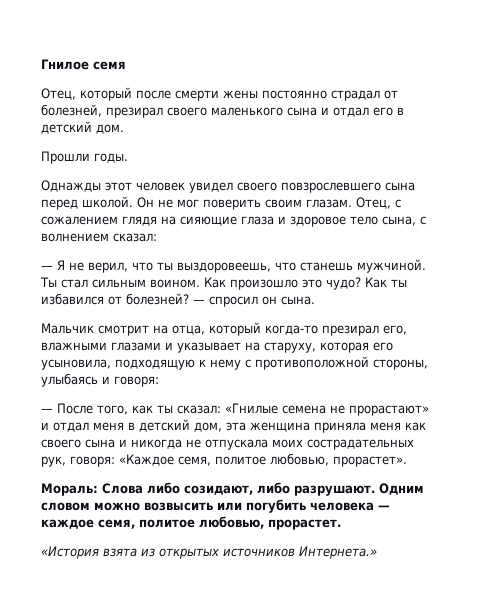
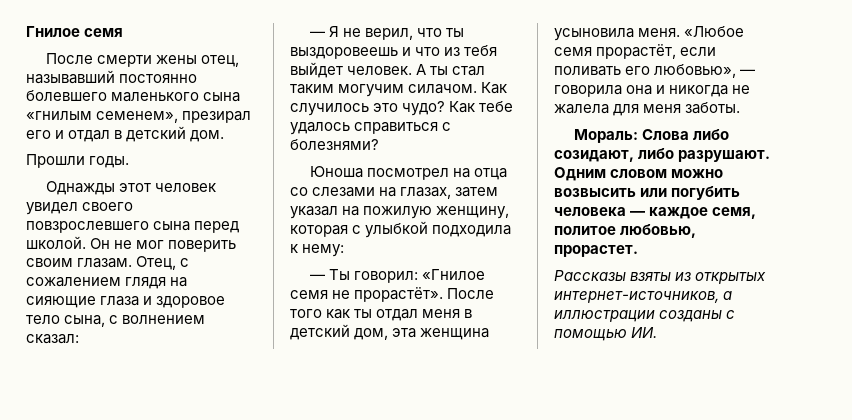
[41,87,398,101] [41,104,393,118] Отец, который после смерти жены постоянно страдал от болезней, презирал своего маленького сына и отдал его -> [46,53,240,67] [26,70,198,84] [26,90,241,102] [26,111,252,123] [26,130,111,142] После смерти жены отец, называвший постоянно болевшего маленького сына «гнилым семенем», презирал его и отдал
[177,259,426,273] [40,277,407,290] [41,293,315,307] [41,322,407,336] [41,342,393,353] [41,356,428,370] [41,373,159,387] [41,403,429,416] [41,422,49,430] выздоровеешь, что станешь мужчиной. Ты стал сильным воином. Как произошло это чудо? Как ты избавился от болезней? — спросил он сына. // Мальчик смотрит на отца, который когда-то презирал его, влажными глазами и указывает на старуху, которая его усыновила, подходящую к нему с противоположной стороны, улыбаясь и говоря: // — После того, как ты сказал: «Гнилые семена не прорастают» и -> [290,45,498,59] [290,62,486,78] [290,82,508,97] [290,101,514,116] [290,122,452,135] [290,139,379,150] [310,166,508,180] [290,187,499,199] [290,206,510,219] [290,221,512,238] [290,244,345,257] [310,269,486,283] [290,287,495,302] [290,309,373,319] выздоровеешь и что из тебя выйдет человек. А ты стал таким могучим силачом. Как случилось это чудо? Как тебе удалось справиться с болезнями? // Юноша посмотрел на отца со слезами на глазах, затем указал на пожилую женщину, которая с улыбкой подходила к нему: // — Ты говорил: «Гнилое семя не прорастёт». После того как ты
[314,422,426,433] [41,439,414,450] [41,453,407,467] приняла меня как своего сына и никогда не отпускала моих сострадательных рук, говоря: «Каждое семя, политое любовью, прорастет». -> [554,26,745,41] [554,44,717,59] [554,64,756,78] [554,85,751,97] [554,102,741,116] усыновила меня. «Любое семя прорастёт, если поливать его любовью», — говорила она и никогда не жалела для меня заботы.
[41,546,377,559] «История взята из открытых источников Интернета.» -> [554,270,767,284] [554,291,733,303] [554,310,736,322] [554,327,658,341] Рассказы взяты из открытых интернет-источников, а иллюстрации созданы с помощью ИИ.

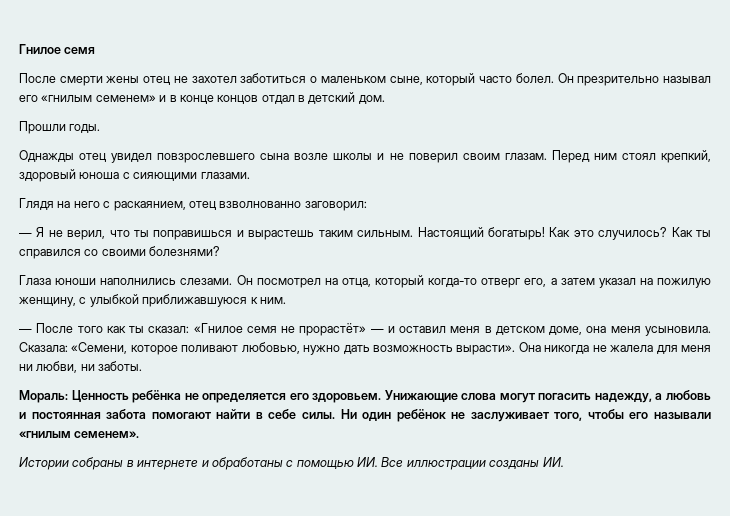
[201,55,240,67] [26,70,198,84] [26,90,241,102] [26,111,252,123] [26,130,65,139] отец, называвший постоянно болевшего маленького сына «гнилым семенем», презирал его и -> [143,73,712,86] [19,95,259,104] отец не захотел заботиться о маленьком сыне, который часто болел. Он презрительно называл его «гнилым семенем» и в конце концов
[119,183,217,192] [26,202,134,215] [26,221,240,233] [26,236,237,252] [26,256,190,270] [26,277,188,289] [26,296,226,308] [26,315,206,327] [26,334,79,344] этот человек увидел своего повзрослевшего сына перед школой. Он не мог поверить своим глазам. Отец, с сожалением глядя на сияющие глаза и здоровое тело сына, с волнением сказал: -> [79,150,712,163] [19,169,250,182] [19,198,367,211] отец увидел повзрослевшего сына возле школы и не поверил своим глазам. Перед ним стоял крепкий, здоровый юноша с сияющими глазами. // Глядя на него с раскаянием, отец взволнованно заговорил:
[290,45,498,59] [290,62,486,78] [290,82,508,97] [290,101,514,116] [290,122,452,135] [290,139,379,150] [310,166,508,180] [290,187,452,199] выздоровеешь и что из тебя выйдет человек. А ты стал таким могучим силачом. Как случилось это чудо? Как тебе удалось справиться с болезнями? // Юноша посмотрел на отца со слезами на глазах, -> [153,227,711,240] [19,246,221,259] [19,275,557,288] поправишься и вырастешь таким сильным. Настоящий богатырь! Как это случилось? Как ты справился со своими болезнями? // Глаза юноши наполнились слезами. Он посмотрел на отца, который когда-то отверг его, а
[290,225,348,237] которая -> (76, 302) none
[432,225,512,237] [290,244,345,257] [310,269,486,283] [290,287,495,302] [290,309,473,321] [290,324,490,340] [554,26,745,41] [554,44,717,59] [554,64,756,78] [554,85,666,97] подходила к нему: // — Ты говорил: «Гнилое семя не прорастёт». После того как ты отдал меня в детский дом, эта женщина усыновила меня. «Любое семя прорастёт, если поливать его любовью», — говорила она и -> [142,294,286,307] [19,323,711,336] [19,342,541,355] приближавшуюся к ним. // — После того как ты сказал: «Гнилое семя не прорастёт» — и оставил меня в детском доме, она меня усыновила. Сказала: «Семени, которое поливают любовью, нужно дать возможность вырасти». Она
(682, 108) none -> [19,361,95,373] ни любви, ни
[642,129,730,140] [554,148,771,162] [554,167,724,181] [554,186,741,200] [554,207,757,219] [554,224,697,238] [554,245,638,257] [554,270,767,284] [554,291,733,303] [554,310,736,322] [554,329,627,341] Слова либо созидают, либо разрушают. Одним словом можно возвысить или погубить человека — каждое семя, политое любовью, прорастет. // Рассказы взяты из открытых интернет-источников, а иллюстрации созданы с помощью -> [71,390,712,403] [19,409,711,422] [19,431,140,438] [19,457,540,470] Ценность ребёнка не определяется его здоровьем. Унижающие слова могут погасить надежду, а любовь и постоянная забота помогают найти в себе силы. Ни один ребёнок не заслуживает того, чтобы его называли «гнилым семенем». // Истории собраны в интернете и обработаны с помощью ИИ. Все иллюстрации созданы

